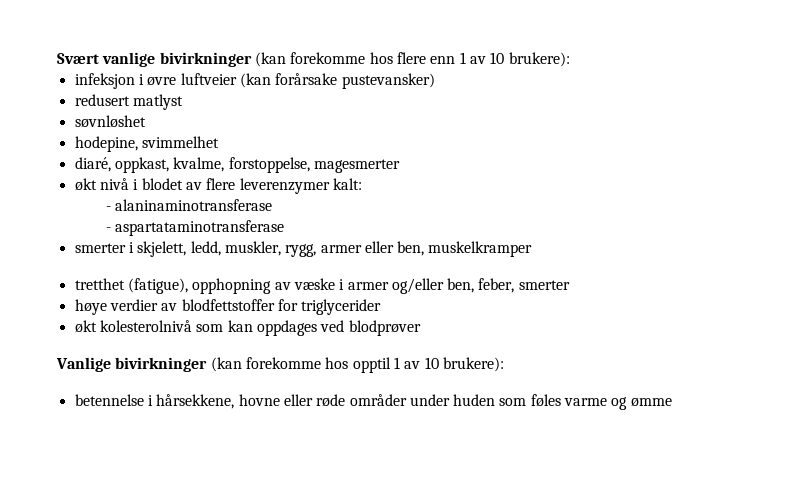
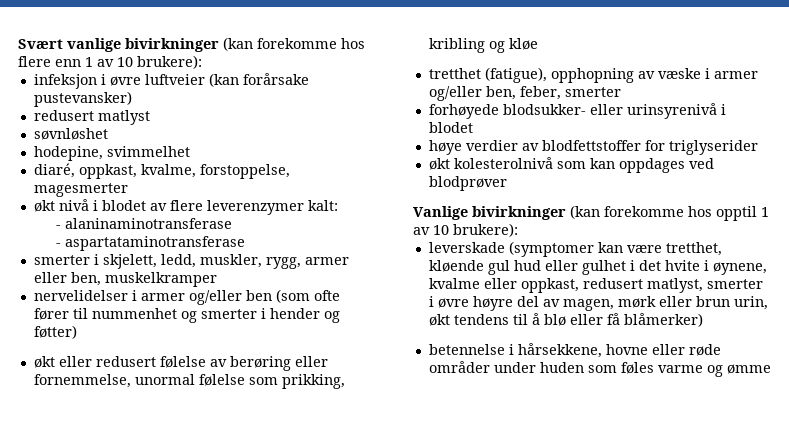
(533, 249) none -> [33,289,340,305] [33,308,340,323] [33,325,77,339] [33,356,328,371] [33,374,345,389] [428,38,538,53] // nervelidelser i armer og/eller ben (som ofte fører til nummenhet og smerter i hender og føtter) // økt eller redusert følelse av berøring eller fornemmelse, unormal følelse som prikking, kribling og kløe
(570, 285) none -> [428,103,726,119] [428,122,473,133] // forhøyede blodsukker- eller urinsyrenivå i blodet
[301,299,382,315] triglycerider -> [668,140,758,155] triglyserider
(504, 364) none -> [428,241,722,257] [428,260,767,275] [428,278,763,293] [428,296,768,311] [428,313,703,327] // leverskade (symptomer kan være tretthet, kløende gul hud eller gulhet i det hvite i øynene, kvalme eller oppkast, redusert matlyst, smerter i øvre høyre del av magen, mørk eller brun urin, økt tendens til å blø eller få blåmerker)

